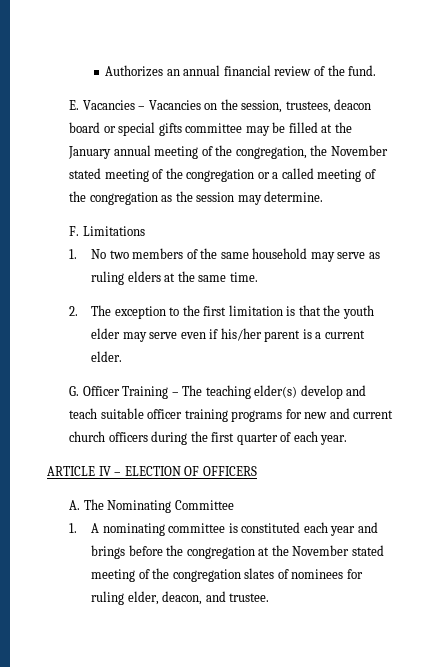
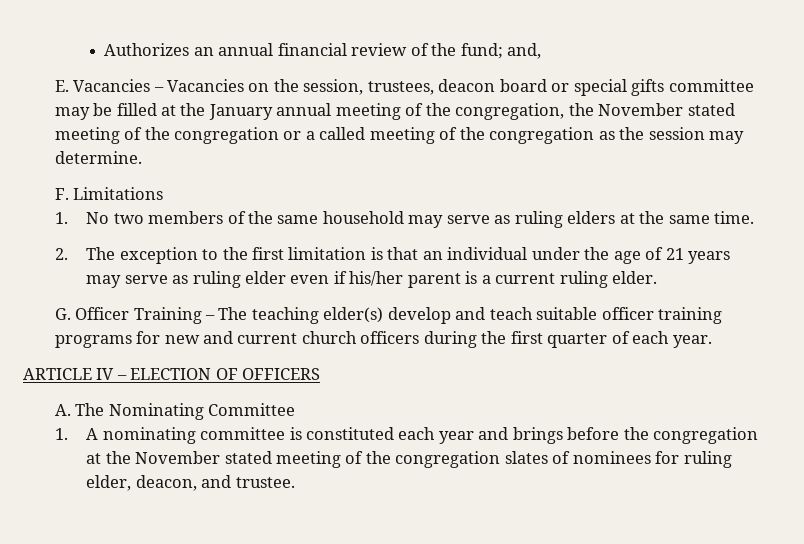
[348,65,377,76] fund. -> [460,43,541,59] fund; and,
[323,305,374,319] [91,328,178,342] the youth elder may serve -> [422,247,731,264] [86,271,287,288] an individual under the age of 21 years may serve as ruling elder
(365, 334) none -> [559,271,608,288] ruling

